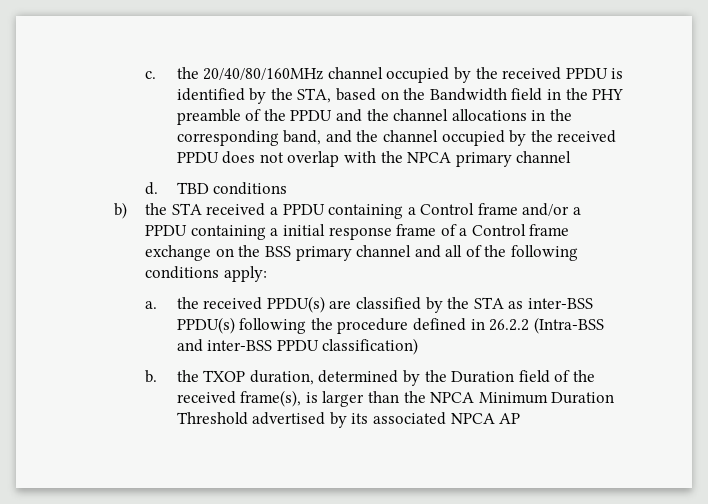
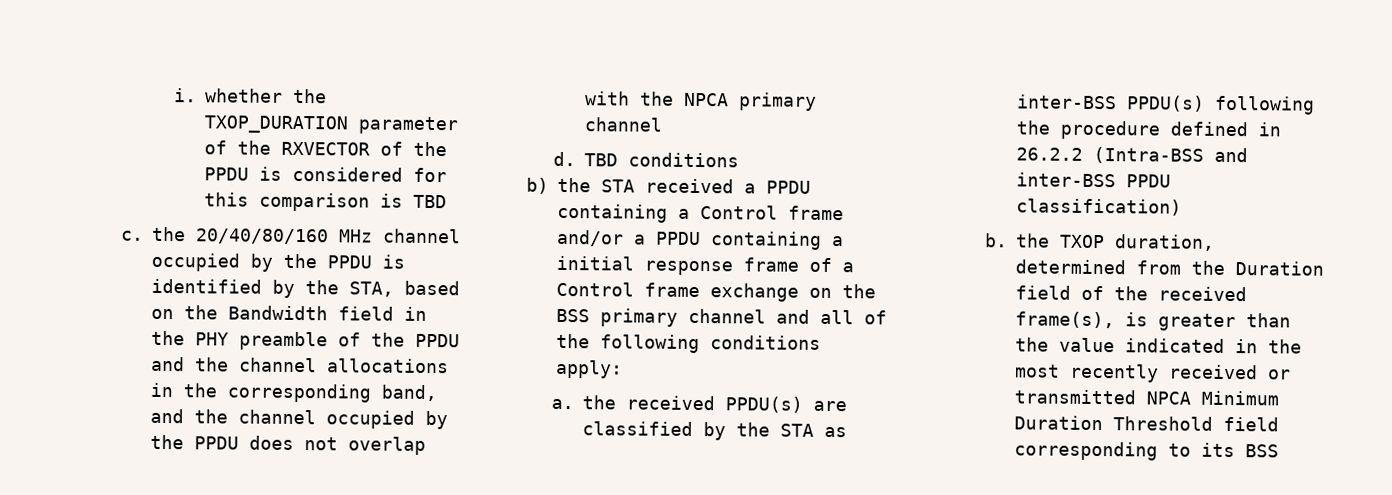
[145,67,562,83] c. the 20/40/80/160MHz channel occupied by the received -> [174,88,328,104] [204,115,459,135] [204,140,448,157] [204,166,448,183] [204,192,448,212] [120,226,461,245] [150,252,317,272] i. whether the TXOP_DURATION parameter of the RXVECTOR of the PPDU is considered for this comparison is TBD // c. the 20/40/80/160 MHz channel occupied by the
[557,130,617,143] received -> (184, 442) none
[403,370,421,386] by -> [1135,260,1181,275] from
[322,391,365,407] larger -> [1157,313,1236,332] greater
[430,392,615,404] [176,412,521,428] NPCA Minimum Duration Threshold advertised by its associated NPCA AP -> [1058,337,1302,354] [1014,363,1291,383] [1013,389,1279,406] [1013,415,1279,432] [1013,441,1279,461] value indicated in the most recently received or transmitted NPCA Minimum Duration Threshold field corresponding to its BSS

